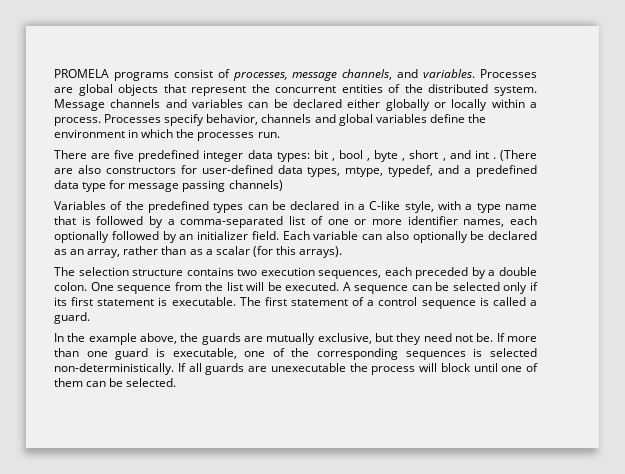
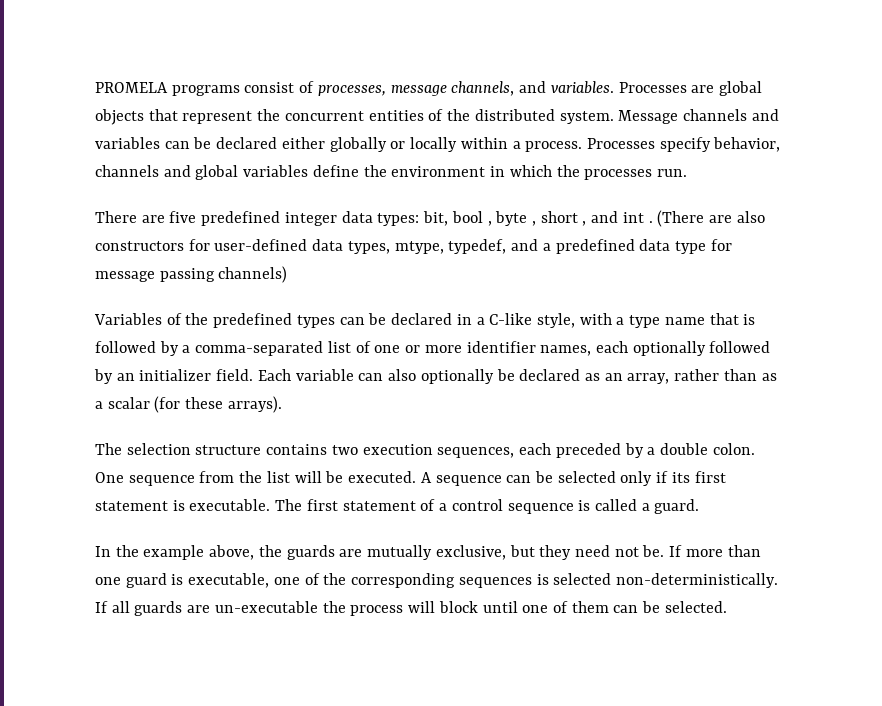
[313,150,335,161] bit , -> [423,211,449,226] bit,
[275,246,296,255] this -> [185,397,224,409] these
[270,363,346,372] unexecutable -> [214,601,318,613] un-executable

